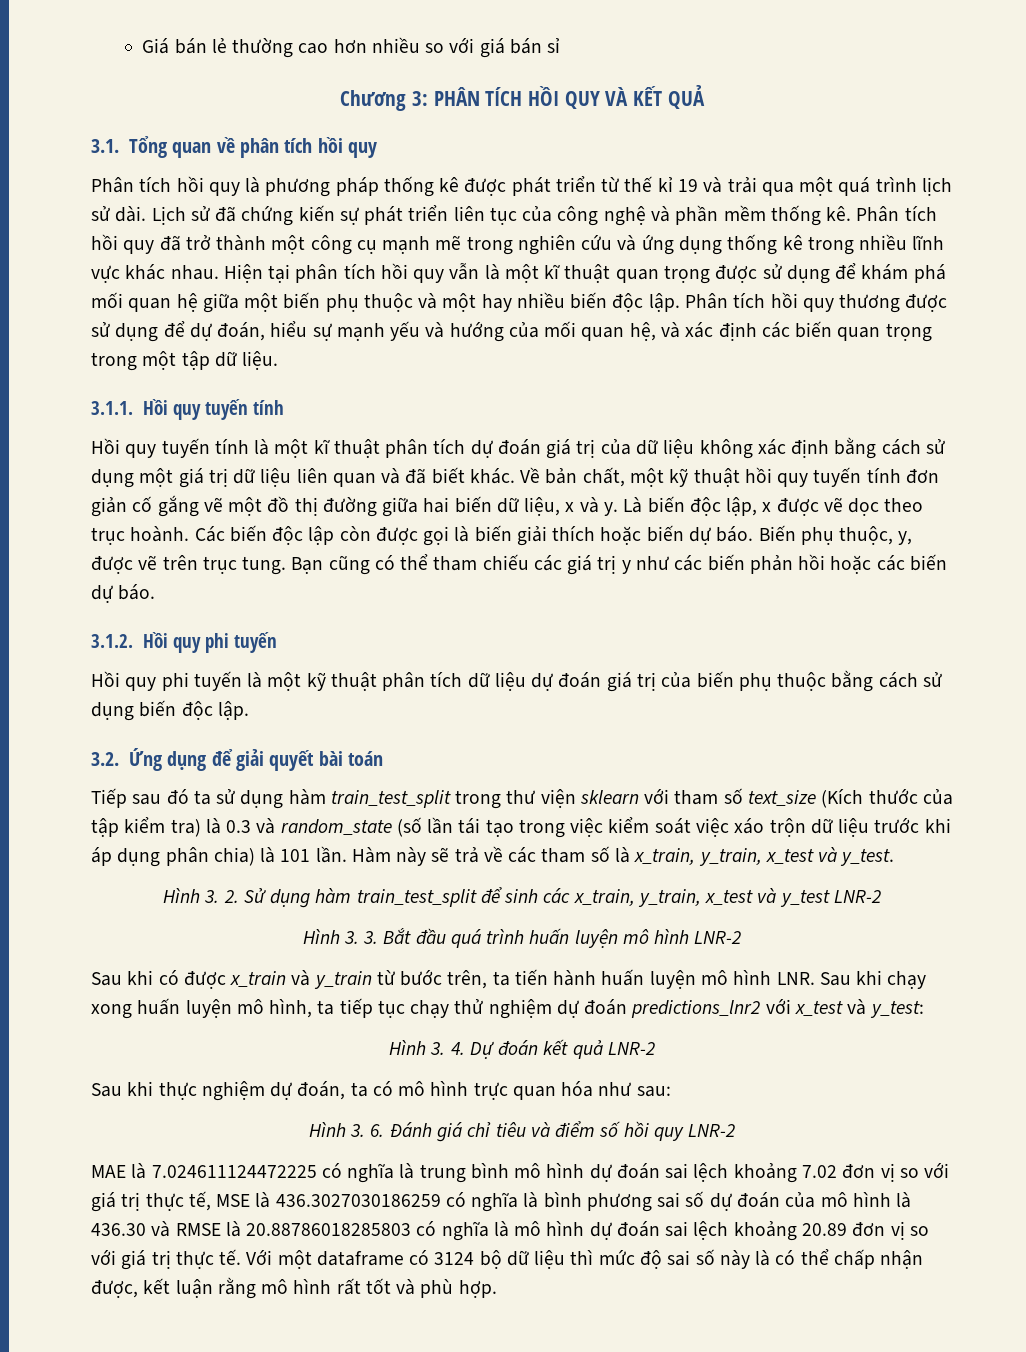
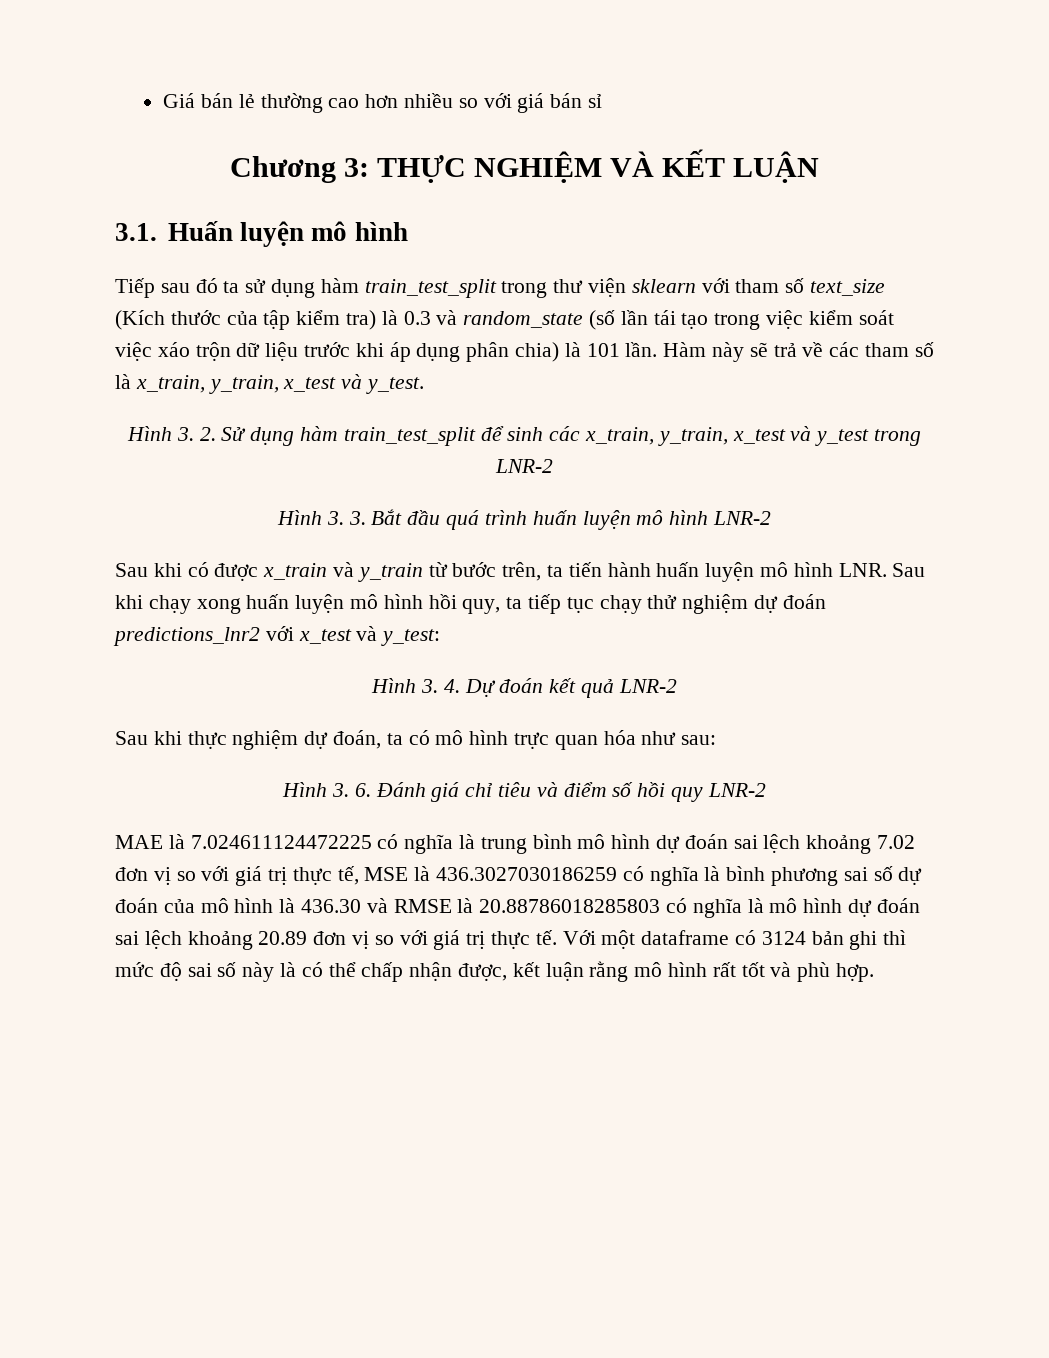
[433,86,600,109] PHÂN TÍCH HỒI QUY -> [376,151,602,183] THỰC NGHIỆM
[667,85,705,109] QUẢ -> [733,151,820,183] LUẬN
[128,136,378,158] [91,176,952,197] [91,205,937,226] [91,234,945,255] [91,263,946,284] [91,292,948,313] [91,321,932,342] [91,351,279,371] [91,399,285,420] [91,437,945,459] [91,467,939,488] [91,495,924,517] [91,525,913,546] [91,554,947,575] [91,584,156,603] [91,632,278,653] [91,670,942,692] [91,700,249,721] [91,748,384,771] Tổng quan về phân tích hồi quy // Phân tích hồi quy là phương pháp thống kê được phát triển từ thế kỉ 19 và trải qua một quá trình lịch sử dài. Lịch sử đã chứng kiến sự phát triển liên tục của công nghệ và phần mềm thống kê. Phân tích hồi quy đã trở thành một công cụ mạnh mẽ trong nghiên cứu và ứng dụng thống kê trong nhiều lĩnh vực khác nhau. Hiện tại phân tích hồi quy vẫn là một kĩ thuật quan trọng được sử dụng để khám phá mối quan hệ giữa một biến phụ thuộc và một hay nhiều biến độc lập. Phân tích hồi quy thương được sử dụng để dự đoán, hiểu sự mạnh yếu và hướng của mối quan hệ, và xác định các biến quan trọng trong một tập dữ liệu. // 3.1.1. Hồi quy tuyến tính // Hồi quy tuyến tính là một kĩ thuật phân tích dự đoán giá trị của dữ liệu không xác định bằng cách sử dụng một giá trị dữ liệu liên quan và đã biết khác. Về bản chất, một kỹ thuật hồi quy tuyến tính đơn giản cố gắng vẽ một đồ thị đường giữa hai biến dữ liệu, x và y. Là biến độc lập, x được vẽ dọc theo trục hoành. Các biến độc lập còn được gọi là biến giải thích hoặc biến dự báo. Biến phụ thuộc, y, được vẽ trên trục tung. Bạn cũng có thể tham chiếu các giá trị y như các biến phản hồi hoặc các biến dự báo. // 3.1.2. Hồi quy phi tuyến // Hồi quy phi tuyến là một kỹ thuật phân tích dữ liệu dự đoán giá trị của biến phụ thuộc bằng cách sử dụng biến độc lập. // 3.2. Ứng dụng để giải quyết bài toán -> [167,221,408,247] Huấn luyện mô hình
(830, 898) none -> [874,429,922,446] trong
[269,999,313,1018] hình, -> [383,594,501,614] hình hồi quy,
[479,1250,566,1269] bộ dữ liệu -> [811,931,878,950] bản ghi

